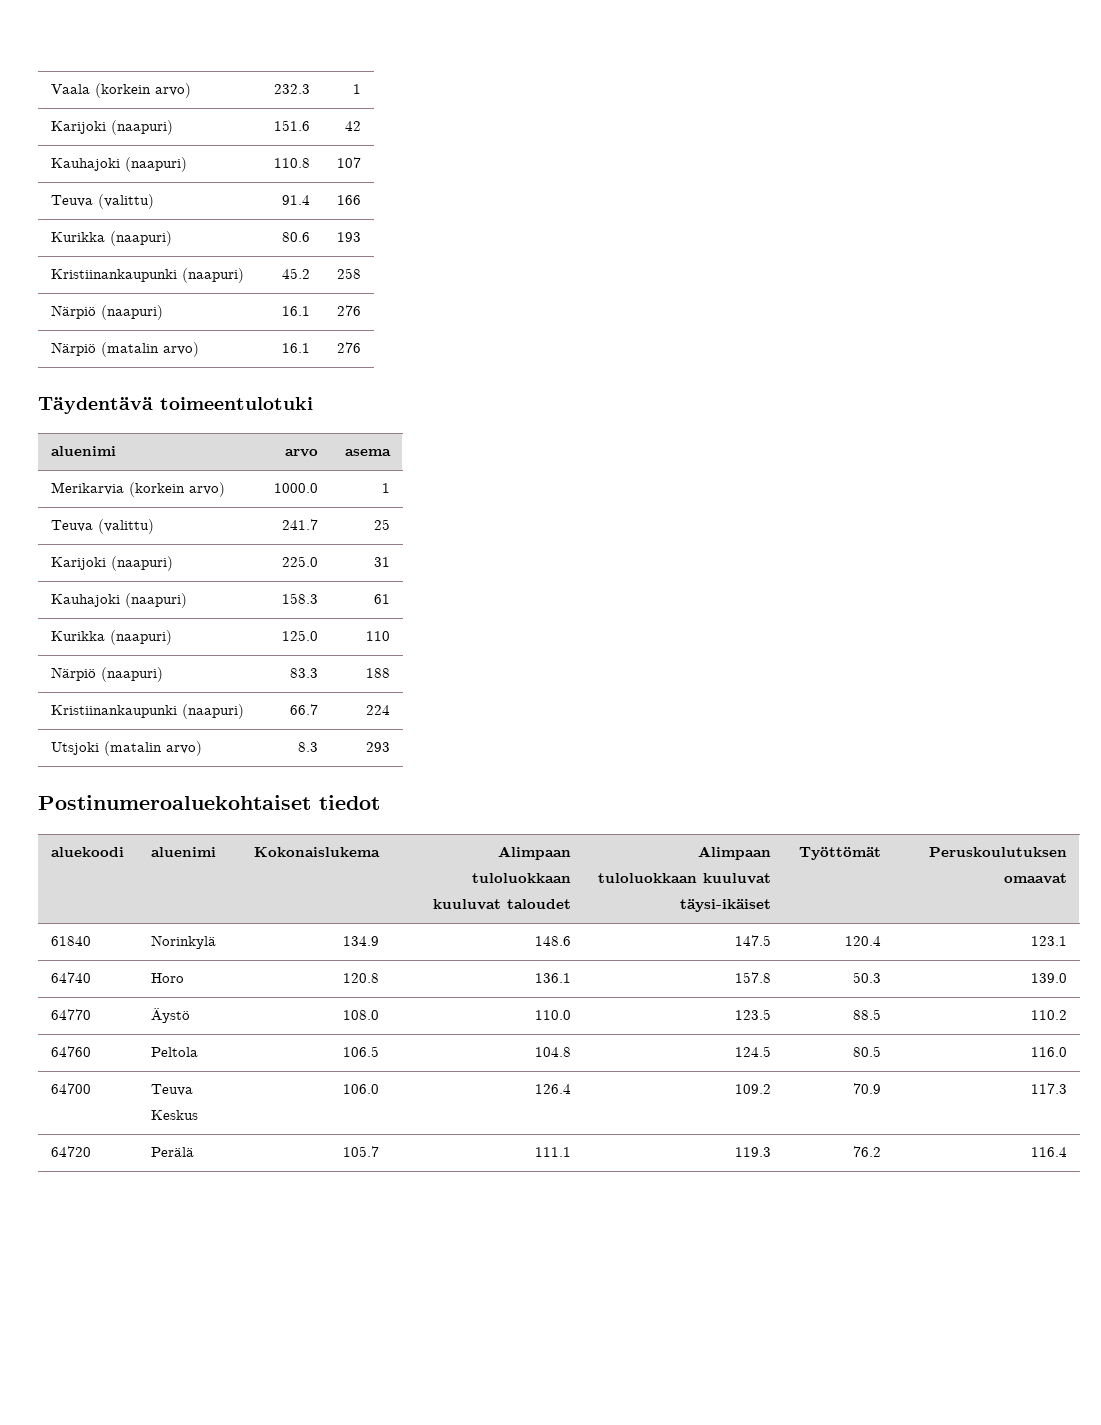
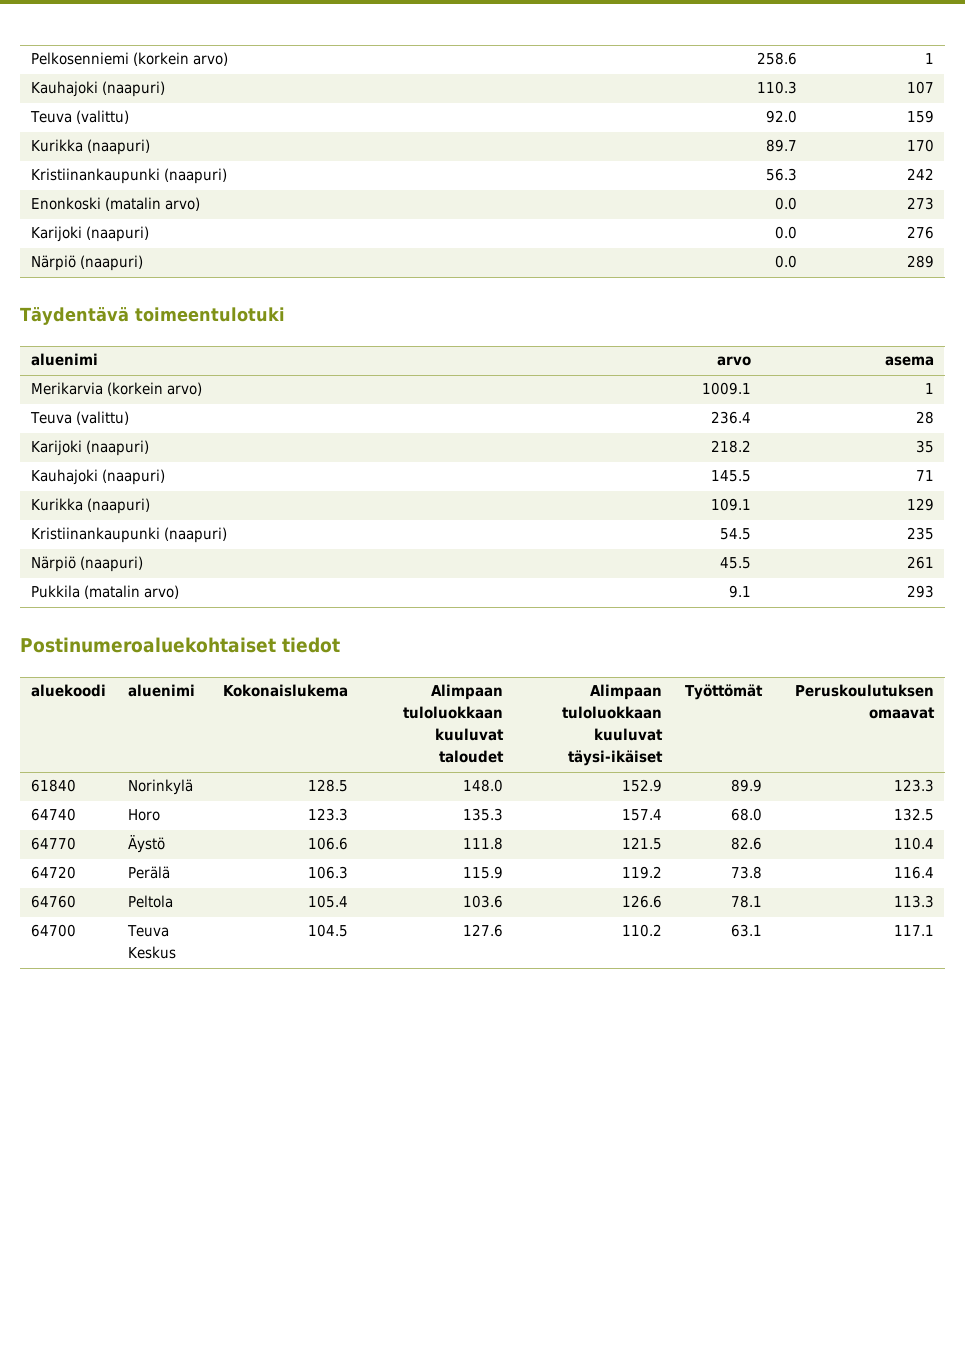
[51,83,192,98] [273,84,310,94] [352,84,361,94] [51,120,174,135] [273,120,310,131] [344,121,361,131] [51,157,188,172] [273,158,310,168] Vaala (korkein arvo) | 232.3 | 1 // Karijoki (naapuri) | 151.6 | 42 // Kauhajoki (naapuri) | 110.8 -> [30,52,228,66] [757,52,798,65] [925,53,935,64] [30,81,165,97] [757,81,798,94] Pelkosenniemi (korkein arvo) | 258.6 | 1 // Kauhajoki (naapuri) | 110.3
[281,195,310,205] [336,195,361,205] [51,231,173,246] [281,232,310,242] [336,232,361,242] [51,268,245,283] [281,268,310,279] [336,268,361,279] [51,305,164,320] [281,306,310,316] [336,305,361,316] [51,342,200,357] [281,343,310,353] [336,342,361,353] 91.4 | 166 // Kurikka (naapuri) | 80.6 | 193 // Kristiinankaupunki (naapuri) | 45.2 | 258 // Närpiö (naapuri) | 16.1 | 276 // Närpiö (matalin arvo) | 16.1 | 276 -> [766,110,798,123] [907,110,935,123] [30,139,150,155] [766,139,798,152] [907,139,935,152] [30,168,227,184] [766,168,798,181] [907,168,935,180] [30,197,200,211] [775,197,798,210] [907,197,935,210] [30,226,149,242] [775,226,798,239] [907,226,935,239] [30,255,143,271] [775,255,798,268] [907,255,935,268] 92.0 | 159 // Kurikka (naapuri) | 89.7 | 170 // Kristiinankaupunki (naapuri) | 56.3 | 242 // Enonkoski (matalin arvo) | 0.0 | 273 // Karijoki (naapuri) | 0.0 | 276 // Närpiö (naapuri) | 0.0 | 289
[273,483,318,493] 1000.0 -> [702,382,752,395] 1009.1
[281,519,318,530] [373,519,390,530] [51,556,174,571] [281,556,318,567] [373,557,390,567] [51,593,188,608] [281,593,318,604] [373,594,390,604] [51,630,173,645] [281,630,318,641] [365,631,390,641] [51,667,164,682] [289,668,318,678] [365,668,390,678] [51,704,245,719] [289,704,318,715] [365,705,390,715] [51,741,203,756] [297,742,318,752] 241.7 | 25 // Karijoki (naapuri) | 225.0 | 31 // Kauhajoki (naapuri) | 158.3 | 61 // Kurikka (naapuri) | 125.0 | 110 // Närpiö (naapuri) | 83.3 | 188 // Kristiinankaupunki (naapuri) | 66.7 | 224 // Utsjoki (matalin arvo) | 8.3 -> [711,411,752,424] [916,411,935,424] [30,440,149,456] [711,440,752,453] [916,440,935,453] [30,469,165,485] [711,470,752,482] [916,470,935,481] [30,498,150,514] [711,498,752,511] [907,498,935,511] [30,527,227,543] [720,528,752,540] [907,527,935,540] [30,556,143,572] [720,557,752,569] [907,556,935,569] [30,585,179,599] [729,585,752,598] 236.4 | 28 // Karijoki (naapuri) | 218.2 | 35 // Kauhajoki (naapuri) | 145.5 | 71 // Kurikka (naapuri) | 109.1 | 129 // Kristiinankaupunki (naapuri) | 54.5 | 235 // Närpiö (naapuri) | 45.5 | 261 // Pukkila (matalin arvo) | 9.1
[342,936,379,946] [534,936,571,946] [734,935,771,946] [844,936,881,946] [1030,936,1067,946] [51,972,92,983] [151,973,185,983] [342,973,379,983] [534,973,571,983] [734,972,771,983] [852,972,881,983] [1030,973,1067,983] [51,1009,92,1020] [151,1008,191,1023] [342,1010,379,1020] [534,1010,571,1020] [734,1009,771,1020] [852,1009,881,1020] [1030,1010,1067,1020] [51,1046,92,1057] [151,1047,199,1057] [342,1046,379,1057] [534,1047,571,1057] [734,1046,771,1057] [852,1046,881,1057] [1030,1047,1067,1057] [51,1083,92,1094] [151,1084,194,1096] [151,1110,199,1120] [342,1084,379,1094] [534,1084,571,1094] [734,1084,771,1094] [852,1083,881,1094] [1030,1083,1067,1094] [51,1146,92,1157] [151,1147,195,1157] [342,1146,379,1157] [534,1147,571,1157] [734,1147,771,1157] [852,1146,881,1157] [1030,1147,1067,1157] 134.9 | 148.6 | 147.5 | 120.4 | 123.1 // 64740 | Horo | 120.8 | 136.1 | 157.8 | 50.3 | 139.0 // 64770 | Äystö | 108.0 | 110.0 | 123.5 | 88.5 | 110.2 // 64760 | Peltola | 106.5 | 104.8 | 124.5 | 80.5 | 116.0 // 64700 | Teuva Keskus | 106.0 | 126.4 | 109.2 | 70.9 | 117.3 // 64720 | Perälä | 105.7 | 111.1 | 119.3 | 76.2 | 116.4 -> [308,779,349,792] [463,779,504,792] [622,779,663,792] [731,779,763,792] [894,779,935,792] [30,808,76,821] [127,809,160,821] [308,808,349,821] [463,808,504,821] [622,809,663,821] [731,808,763,821] [894,808,935,821] [30,837,76,850] [127,835,165,853] [308,837,349,850] [463,837,504,850] [622,837,663,850] [731,837,763,850] [894,837,935,850] [30,866,76,879] [127,866,170,879] [308,866,349,879] [463,866,504,879] [622,866,663,879] [731,866,763,879] [894,866,935,879] [30,895,76,908] [127,895,173,908] [308,895,349,908] [463,895,504,908] [622,895,663,908] [731,895,763,908] [894,895,935,908] [30,924,76,937] [126,925,169,937] [127,946,176,959] [308,924,349,937] [463,924,504,937] [622,924,663,937] [731,924,763,937] [894,925,935,936] 128.5 | 148.0 | 152.9 | 89.9 | 123.3 // 64740 | Horo | 123.3 | 135.3 | 157.4 | 68.0 | 132.5 // 64770 | Äystö | 106.6 | 111.8 | 121.5 | 82.6 | 110.4 // 64720 | Perälä | 106.3 | 115.9 | 119.2 | 73.8 | 116.4 // 64760 | Peltola | 105.4 | 103.6 | 126.6 | 78.1 | 113.3 // 64700 | Teuva Keskus | 104.5 | 127.6 | 110.2 | 63.1 | 117.1

